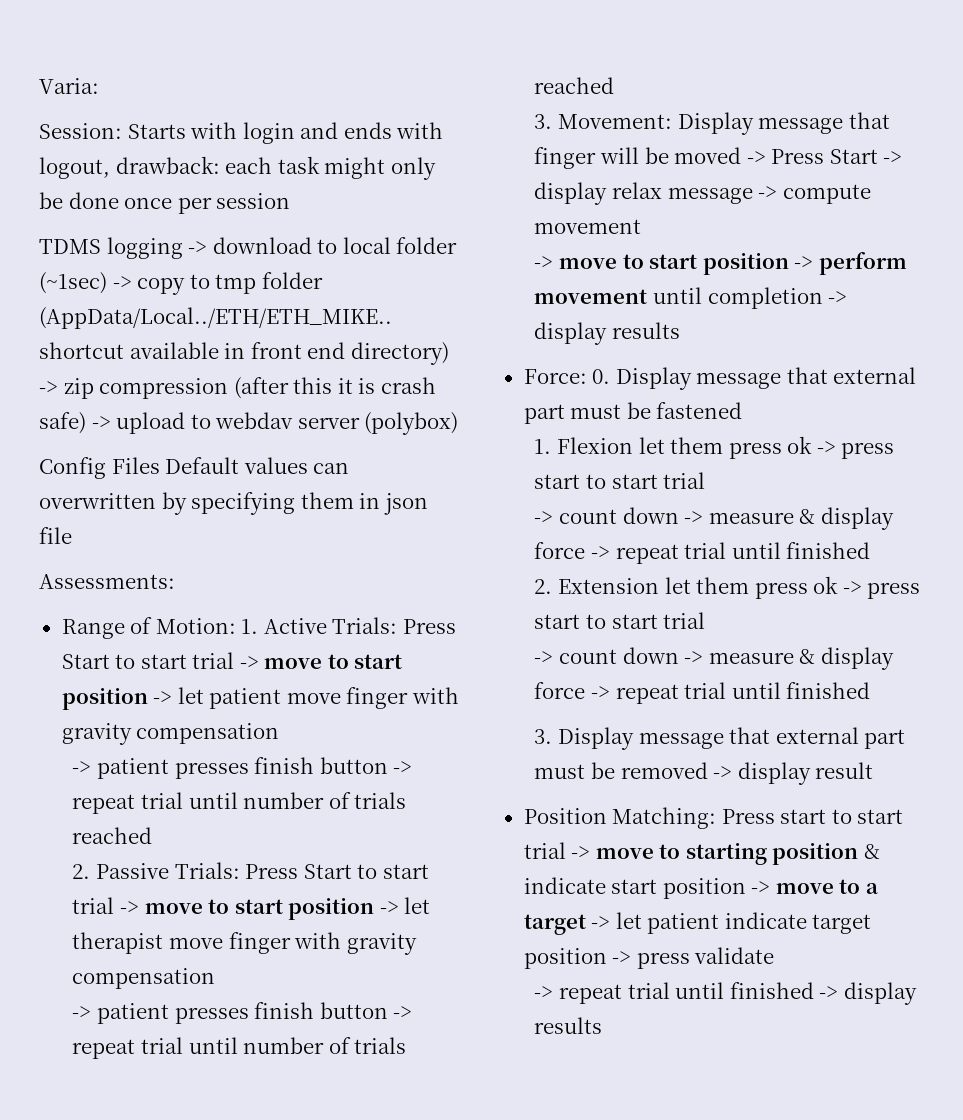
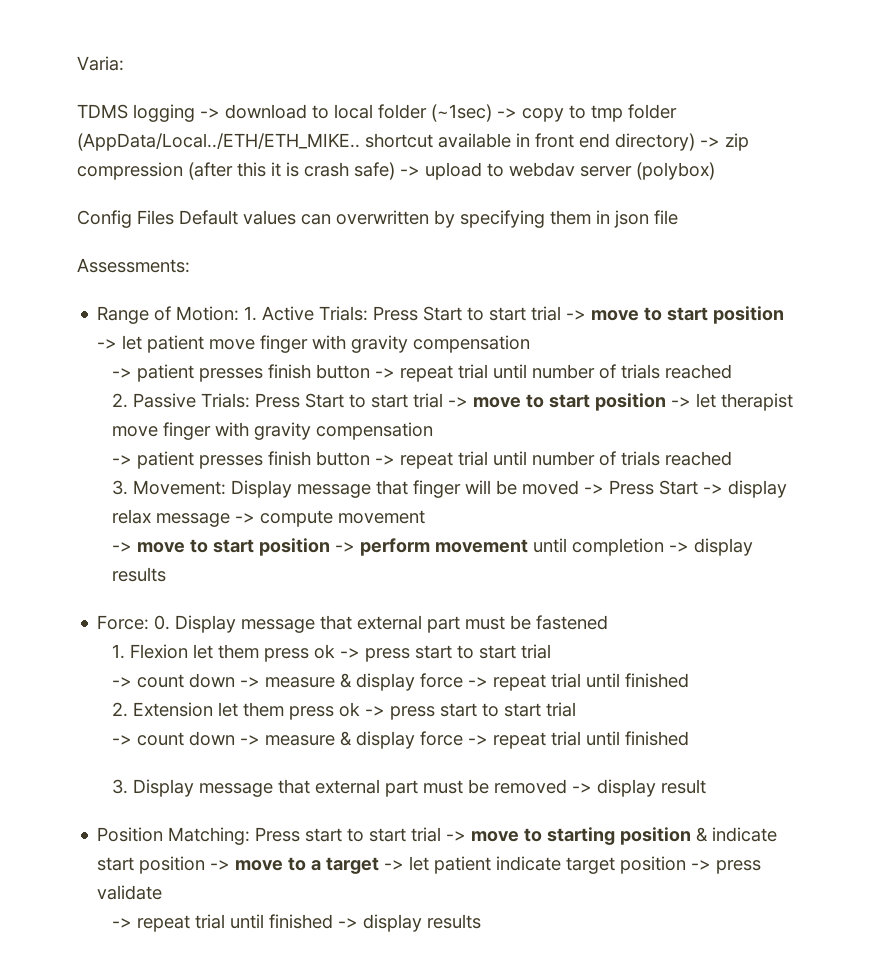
[39,122,444,144] [39,156,436,180] [39,192,291,214] // Session: Starts with login and ends with logout, drawback: each task might only be done once per session -> (124, 63) none

